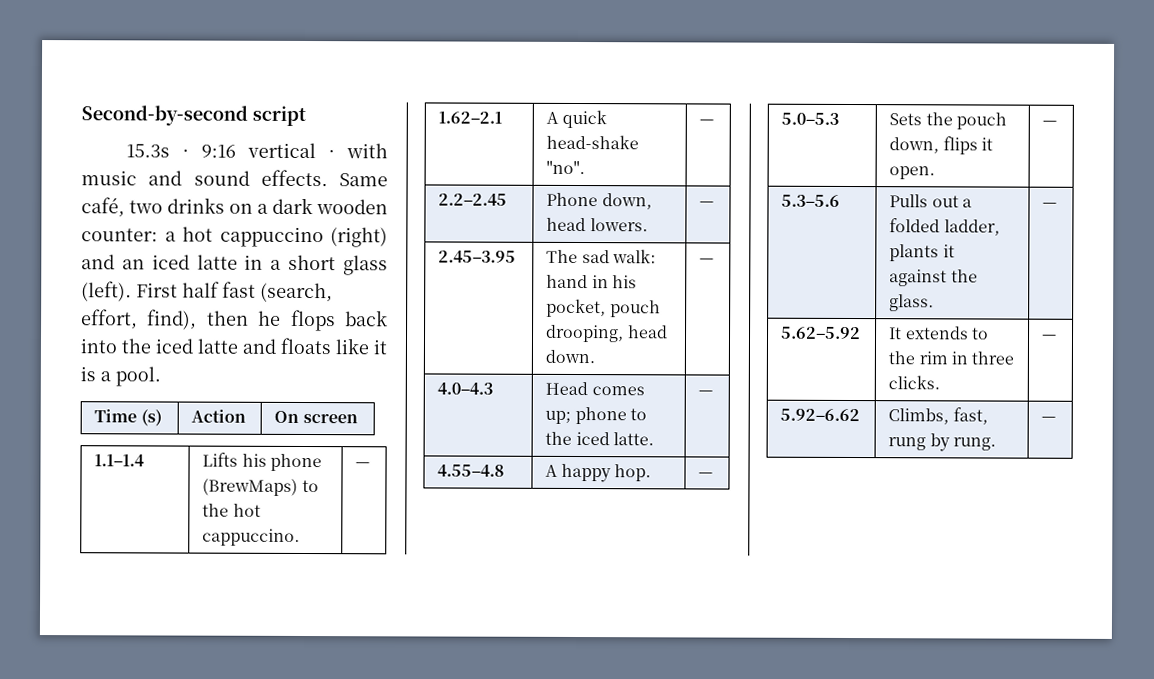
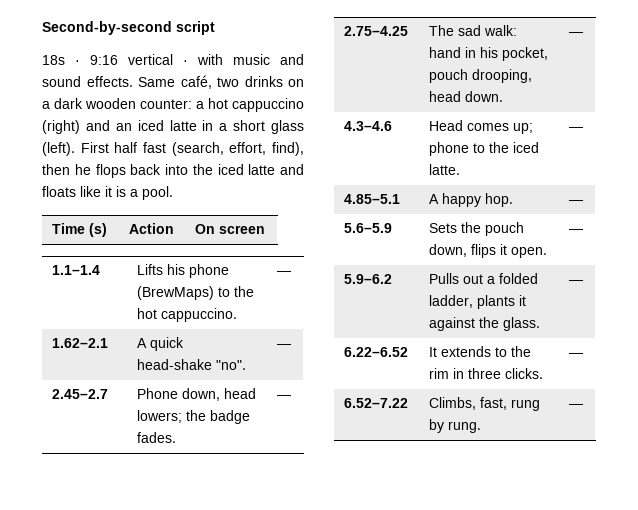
[126,143,171,158] 15.3s -> [42,55,65,65] 18s
[438,193,508,206] 2.2–2.45 -> [52,389,109,399] 2.45–2.7
[589,218,648,232] [699,201,715,207] [438,250,517,263] lowers. | — // 2.45–3.95 -> [137,410,251,424] [137,432,177,443] [277,395,292,399] [344,26,409,36] lowers; the badge fades. | — // 2.75–4.25
[437,382,494,395] 4.0–4.3 -> [344,121,393,131] 4.3–4.6
[437,464,506,477] 4.55–4.8 -> [344,194,401,204] 4.85–5.1
[781,112,840,125] 5.0–5.3 -> [344,223,393,233] 5.6–5.9
[781,194,841,207] 5.3–5.6 -> [344,274,393,284] 5.9–6.2
[781,326,862,340] 5.62–5.92 -> [344,347,409,357] 6.22–6.52
[780,408,861,422] 5.92–6.62 -> [344,398,409,408] 6.52–7.22

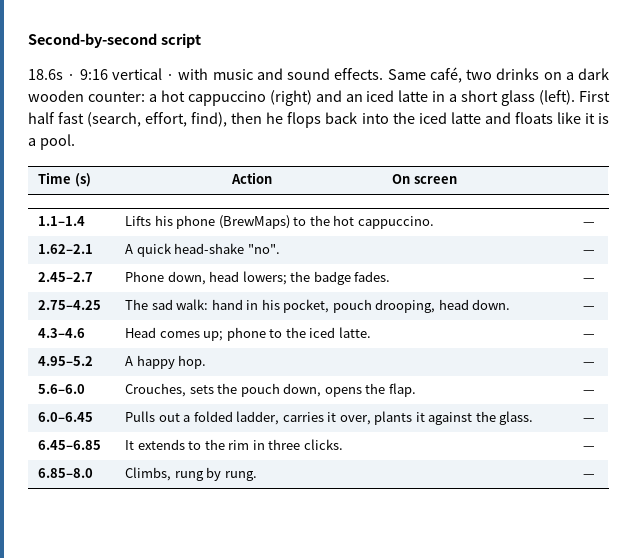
[42,55,65,65] 18s -> [28,69,63,80] 18.6s
[344,194,401,204] 4.85–5.1 -> [38,356,94,366] 4.95–5.2
[344,223,393,233] [429,222,525,236] [429,244,548,258] [569,229,584,233] [344,274,393,284] 5.6–5.9 | Sets the pouch down, flips it open. | — // 5.9–6.2 -> [38,384,86,394] [125,383,416,397] [583,390,596,394] [38,412,94,422] 5.6–6.0 | Crouches, sets the pouch down, opens the flap. | — // 6.0–6.45
(474, 301) none -> [282,412,371,425] carries it over,
[344,347,409,357] 6.22–6.52 -> [38,440,102,450] 6.45–6.85
[344,398,409,408] 6.52–7.22 -> [38,468,94,478] 6.85–8.0
[480,397,508,410] fast, -> (172, 474) none

